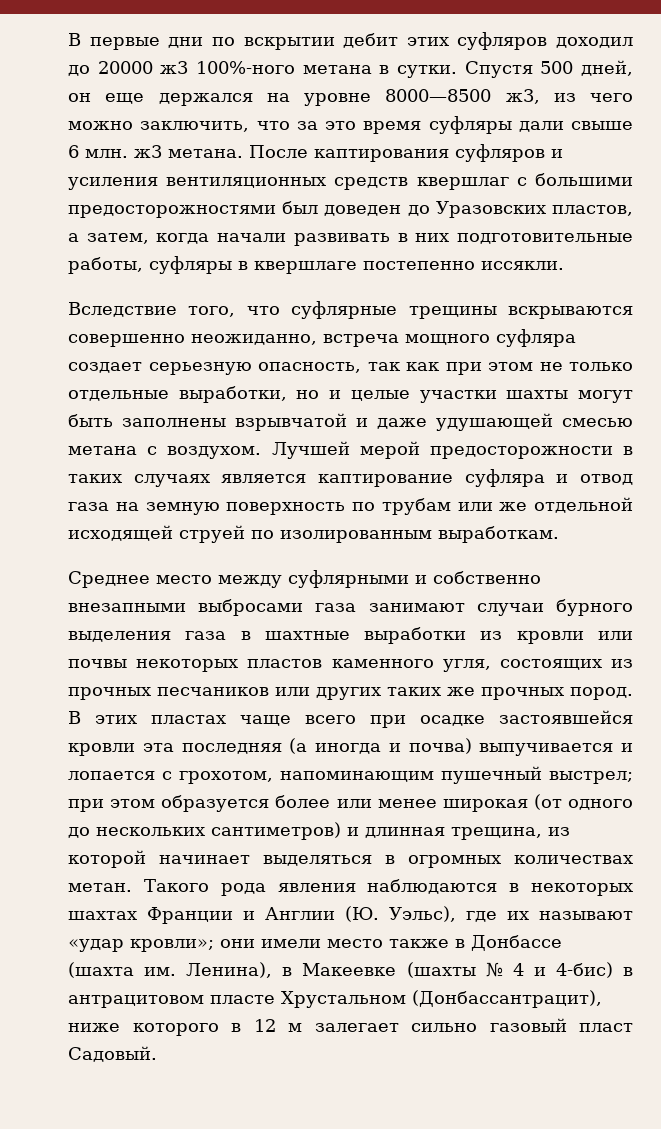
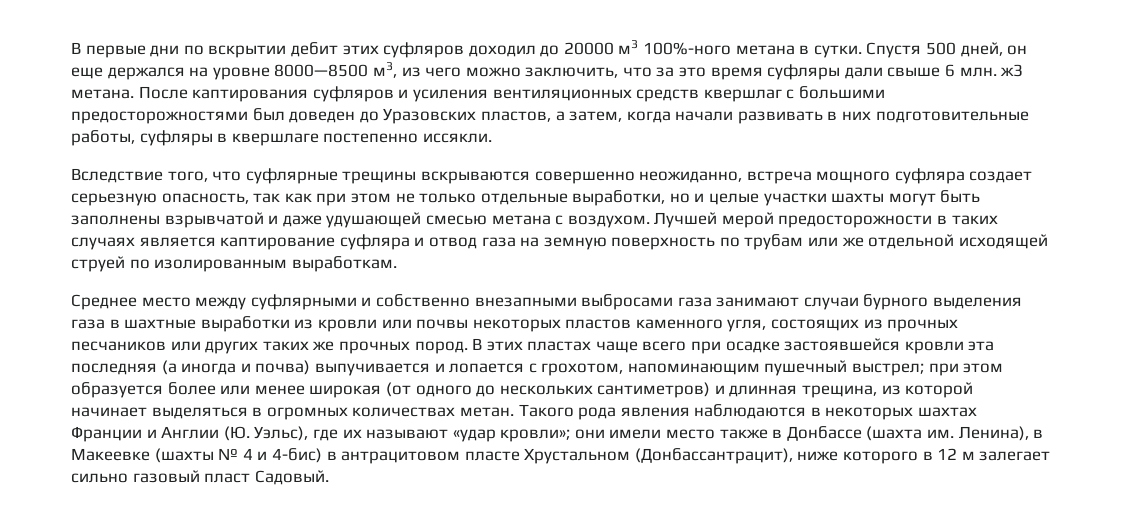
[160,61,189,74] ж3 -> [618,40,639,54] м3
[505,89,540,104] ж3, -> [372,62,397,78] м3,

